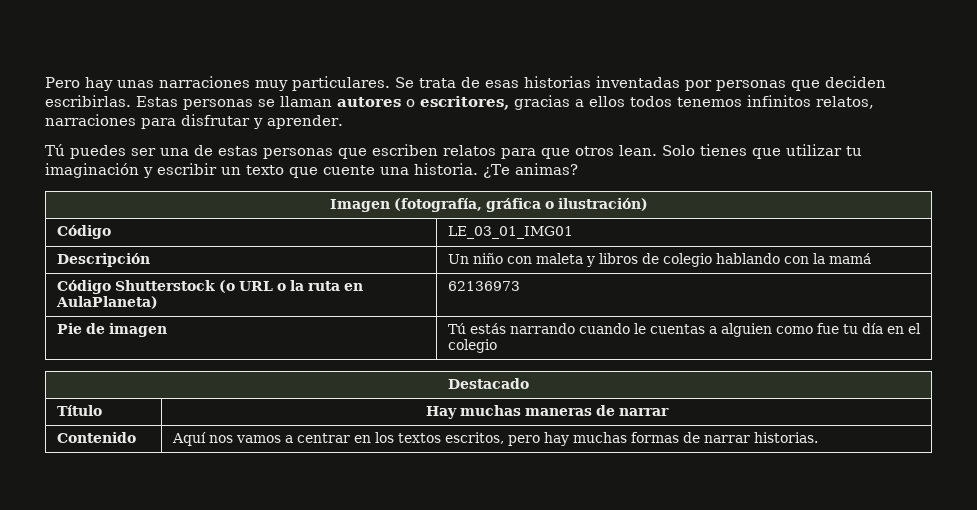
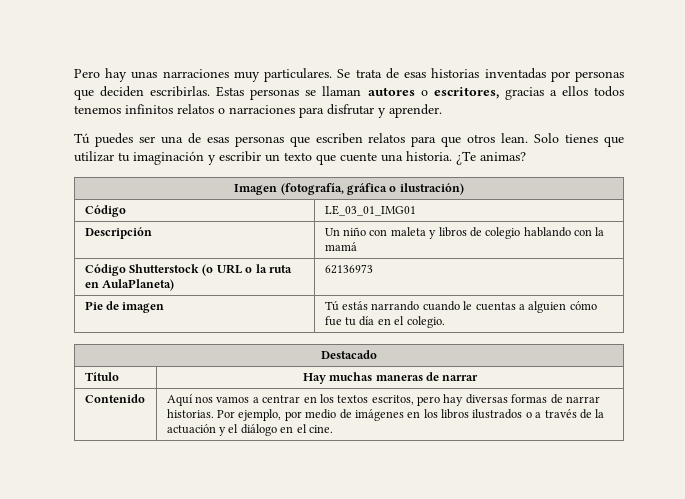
[816,96,874,109] relatos, -> [177,104,225,114] relatos o
[218,146,258,156] estas -> [206,137,229,143] esas
[775,326,813,334] como -> [569,301,597,310] cómo
[447,339,497,353] colegio -> [406,316,445,328] colegio.
[572,432,627,443] muchas -> [465,394,508,404] diversas
(818, 437) none -> [216,409,605,421] [166,424,333,436] Por ejemplo, por medio de imágenes en los libros ilustrados o a través de la actuación y el diálogo en el cine.

